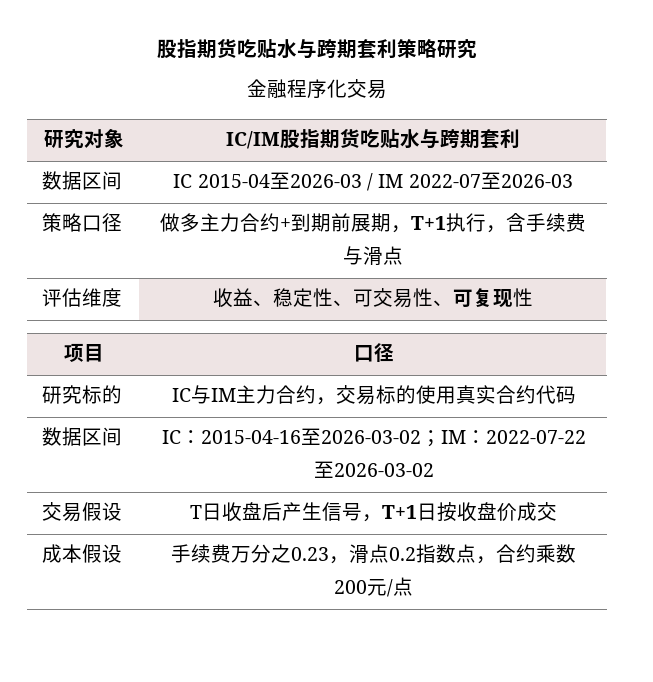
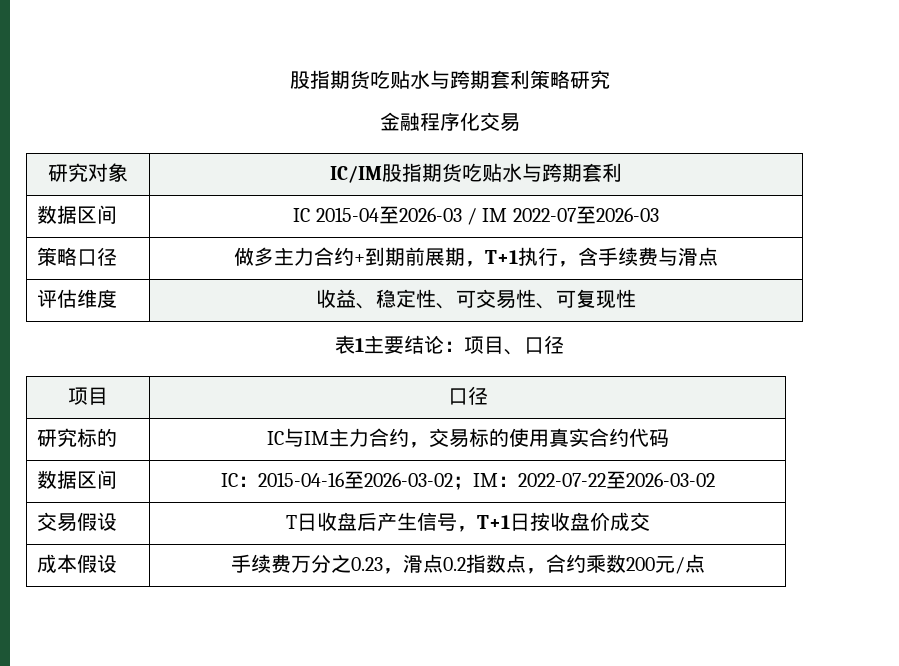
(533, 297) none -> [335,335,564,355] // 表1主要结论：项目、口径

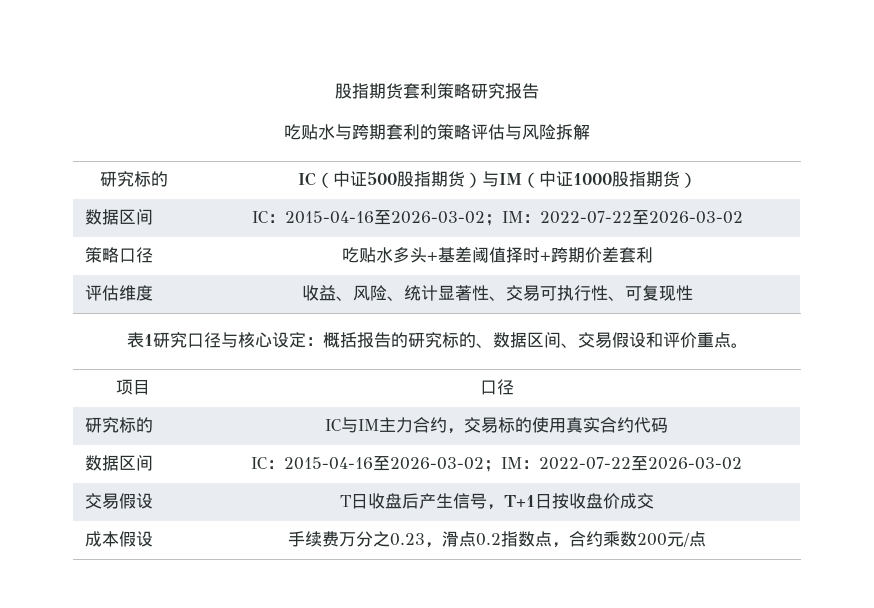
[289,70,610,90] [379,112,520,132] [48,163,128,182] [330,163,622,183] [36,205,117,224] [293,206,659,225] [36,247,117,266] [234,247,718,267] [36,289,117,308] [316,289,516,309] 股指期货吃贴水与跨期套利策略研究 // 金融程序化交易 // 研究对象 | IC/IM股指期货吃贴水与跨期套利 // 数据区间 | IC 2015-04至2026-03 / IM 2022-07至2026-03 // 策略口径 | 做多主力合约+到期前展期，T+1执行，含手续费与滑点 // 评估维度 | 收益、稳定性、可交易 -> [335,83,539,99] [284,124,590,140] [99,171,168,187] [297,171,697,188] [84,209,153,225] [251,210,743,226] [84,247,153,263] [341,247,653,263] [84,285,153,301] [301,285,591,301] 股指期货套利策略研究报告 // 吃贴水与跨期套利的策略评估与风险拆解 // 研究标的 | IC（中证500股指期货）与IM（中证1000股指期货） // 数据区间 | IC：2015-04-16至2026-03-02；IM：2022-07-22至2026-03-02 // 策略口径 | 吃贴水多头+基差阈值择时+跨期价差套利 // 评估维度 | 收益、风险、统计显著性、交易可执行
[364,335,564,355] 主要结论：项目、口径 -> [152,332,748,348] 研究口径与核心设定：概括报告的研究标的、数据区间、交易假设和评价重点。

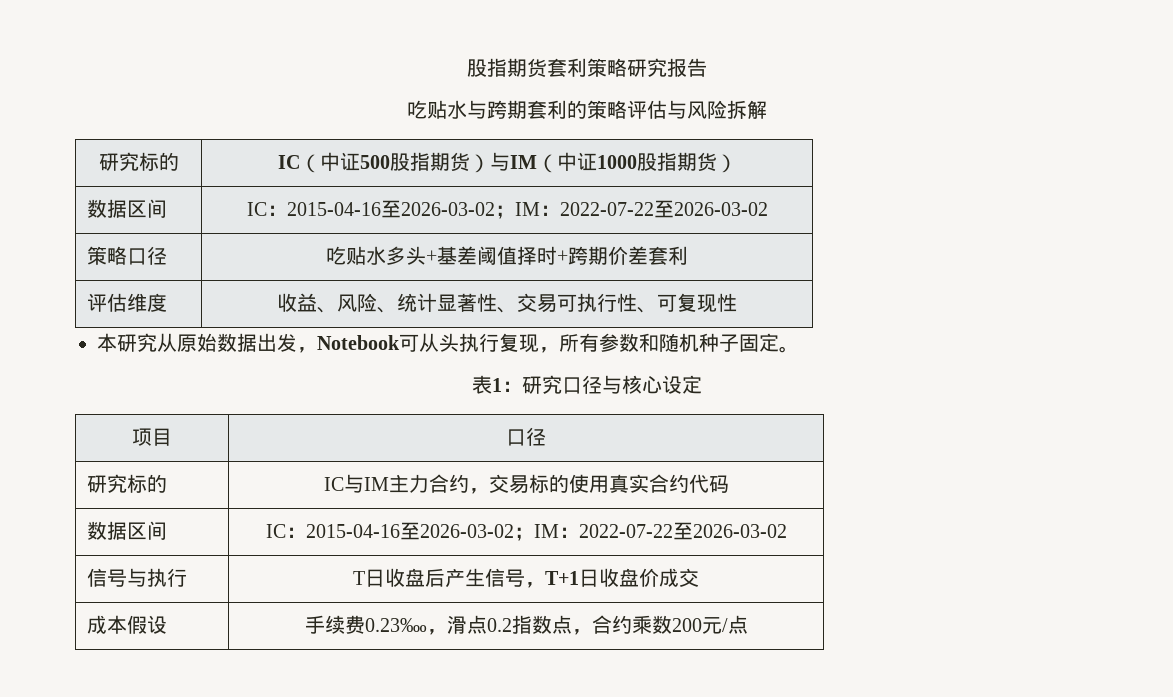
(693, 293) none -> [97,333,799,353] // 本研究从原始数据出发，Notebook可从头执行复现，所有参数和随机种子固定。
(153, 340) none -> [501,381,522,392] ：
[305,332,748,348] ：概括报告的研究标的、数据区间、交易假设和评价重点。 -> (702, 384) none
[84,493,153,509] 交易假设 -> [87,568,188,587] 信号与执行
[551,493,569,509] 按 -> (599, 578) none
[338,531,425,547] 万分之0.23 -> [364,618,427,632] 0.23‱

